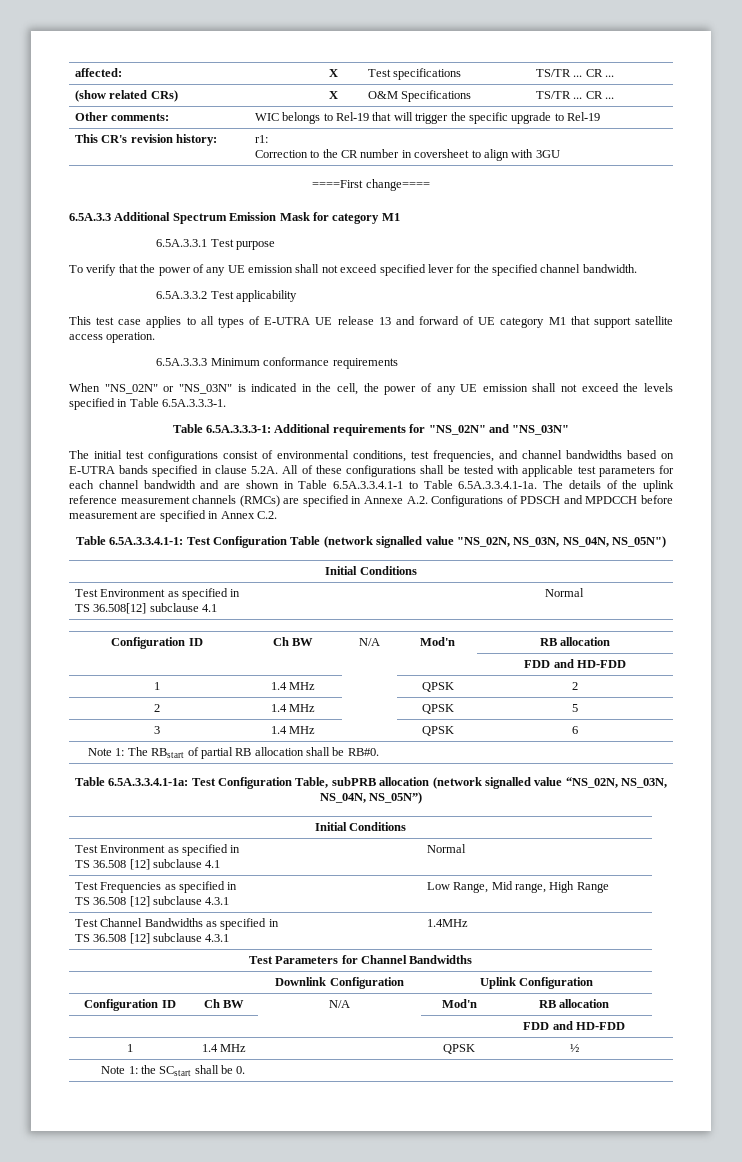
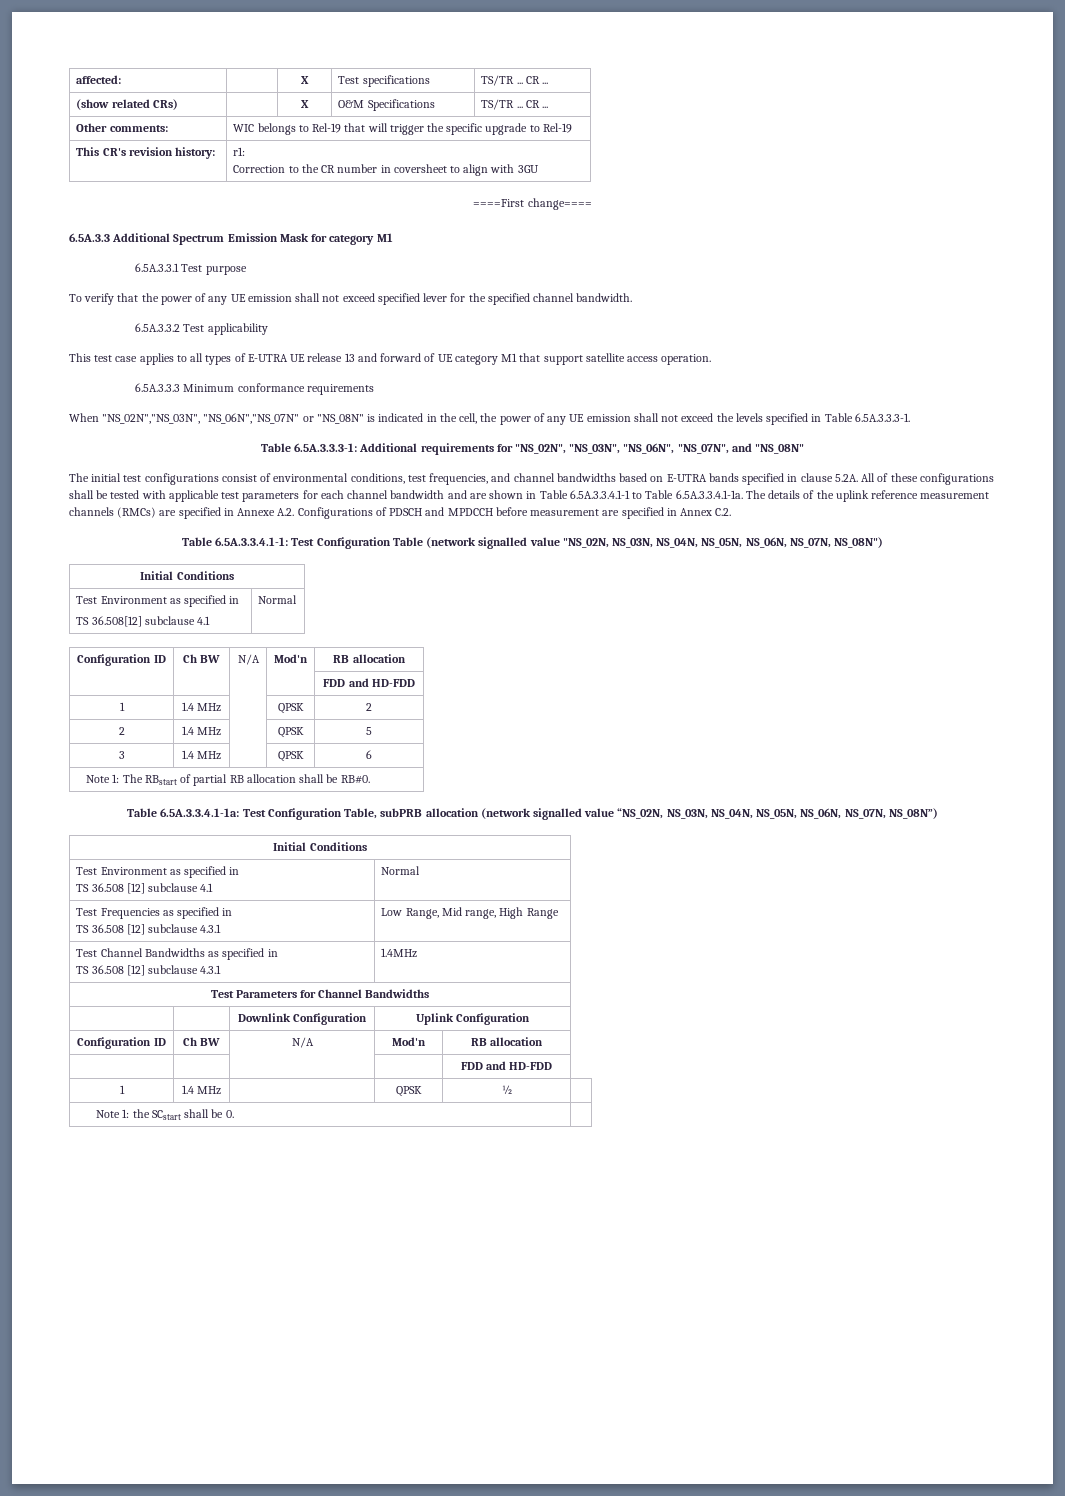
[104,384,232,394] "NS_02N" or "NS_03N" -> [102,413,364,424] "NS_02N","NS_03N", "NS_06N","NS_07N" or "NS_08N"
[428,424,570,435] "NS_02N" and "NS_03N" -> [515,443,805,454] "NS_02N", "NS_03N", "NS_06N", "NS_07N", and "NS_08N"
[612,536,667,548] NS_05N") -> [701,537,884,548] NS_05N, NS_06N, NS_07N, NS_08N")
[369,792,423,804] NS_05N”) -> [756,808,938,819] NS_05N, NS_06N, NS_07N, NS_08N”)

